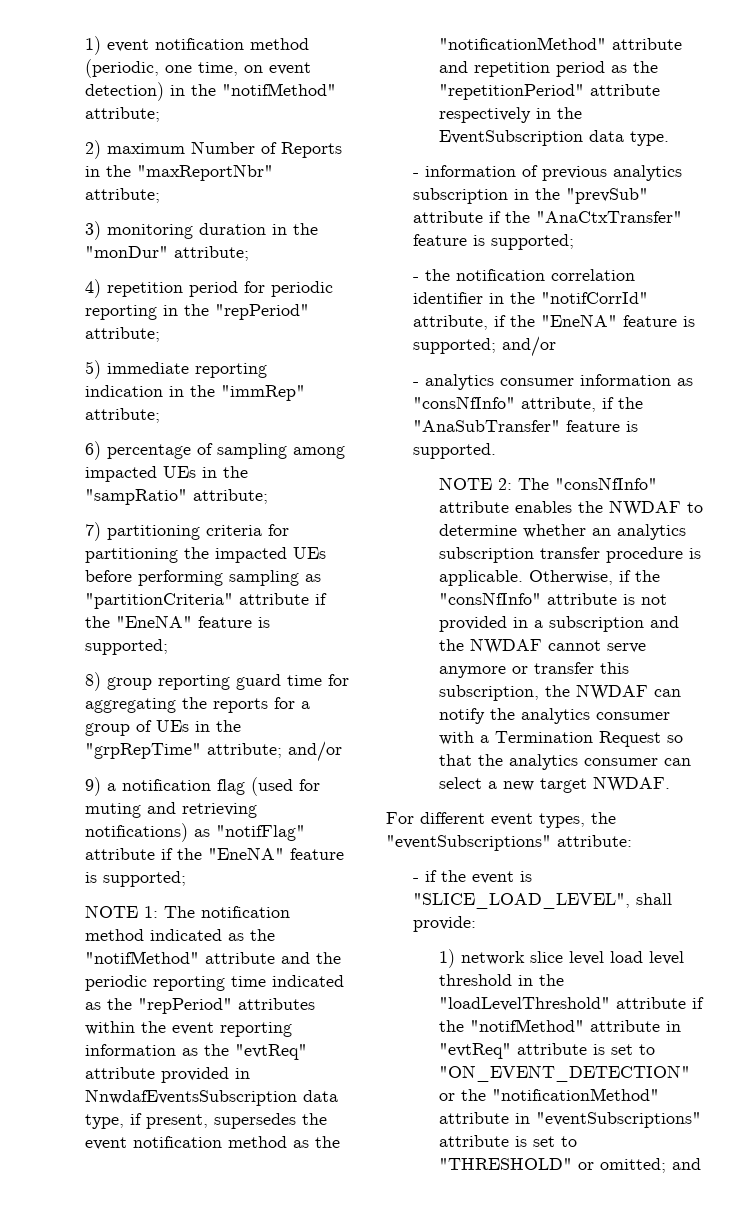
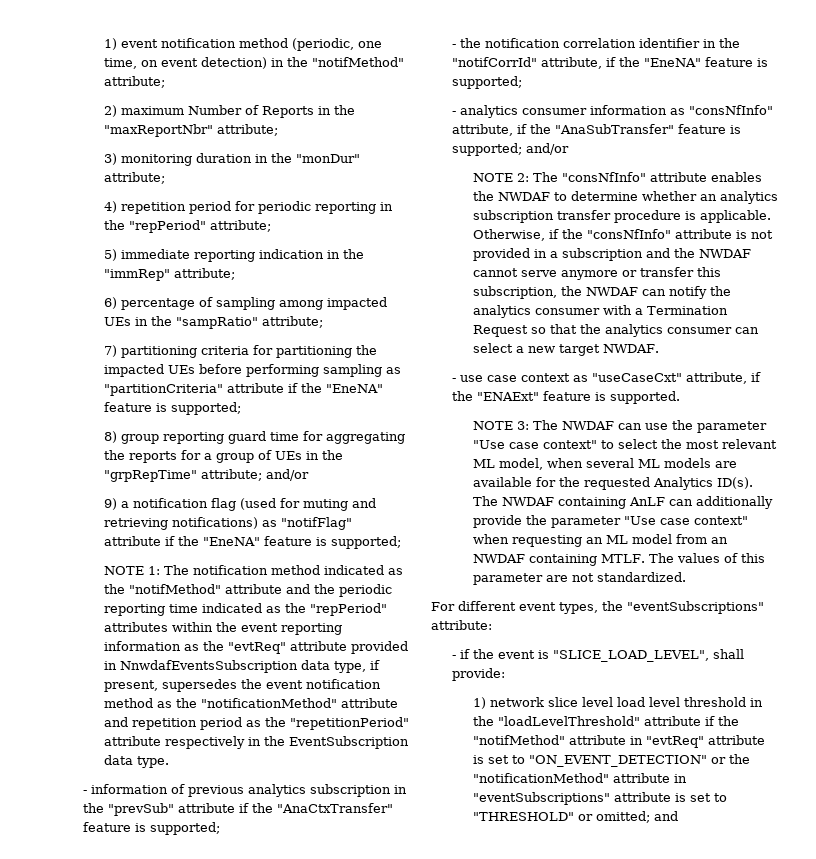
[501,336,556,357] and/or -> (523, 82) none
[412,443,496,459] supported. -> [452,143,570,156] supported; and/or
(671, 784) none -> [452,372,762,384] [452,391,681,404] [473,420,768,433] [473,439,778,449] [473,458,738,470] [473,477,754,490] [473,496,774,509] [473,515,749,528] [473,534,729,547] [473,553,766,566] [473,572,687,585] // - use case context as "useCaseCxt" attribute, if the "ENAExt" feature is supported. // NOTE 3: The NWDAF can use the parameter "Use case context" to select the most relevant ML model, when several ML models are available for the requested Analytics ID(s). The NWDAF containing AnLF can additionally provide the parameter "Use case context" when requesting an ML model from an NWDAF containing MTLF. The values of this parameter are not standardized.

